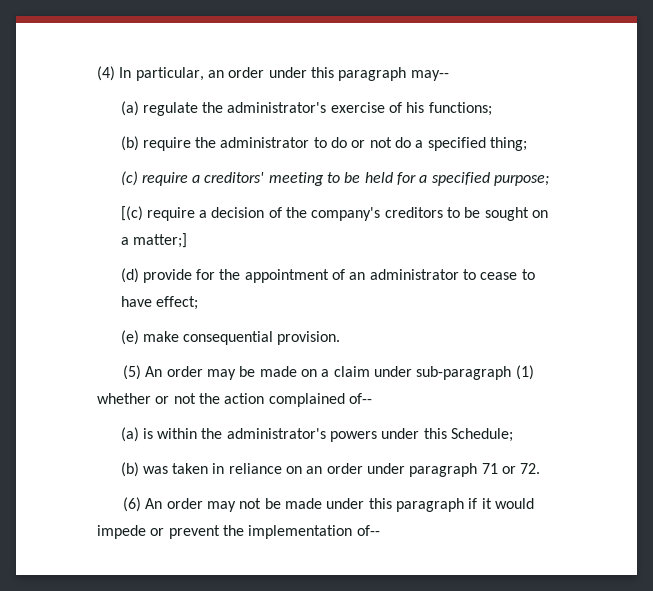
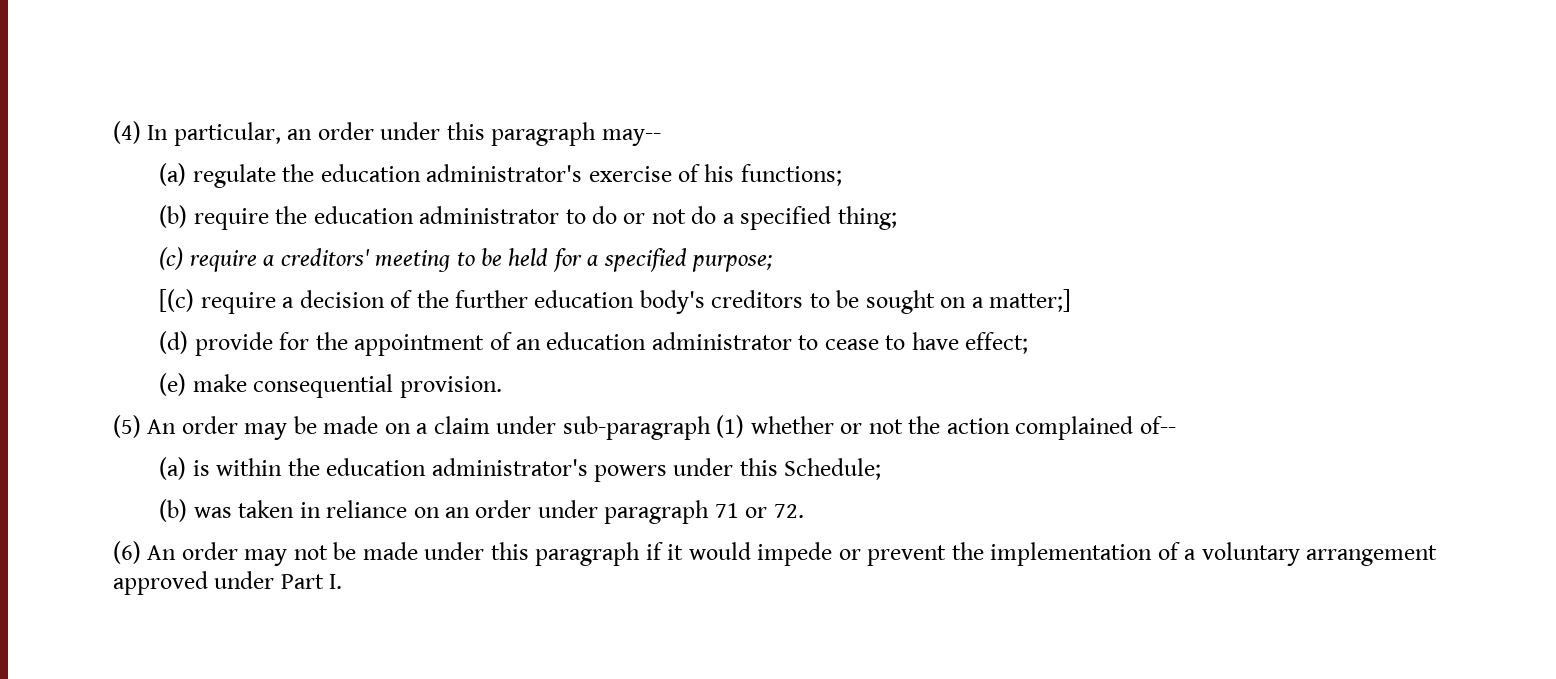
(224, 107) none -> [320,164,421,182] education
(217, 142) none -> [313,206,414,224] education
[311,207,381,221] company's -> [454,290,705,314] further education body's
(366, 276) none -> [546,332,647,350] education
(223, 433) none -> [326,458,427,476] education
[356,525,380,536] of-- -> [1157,542,1438,566] [113,571,343,595] of a voluntary arrangement approved under Part I.

